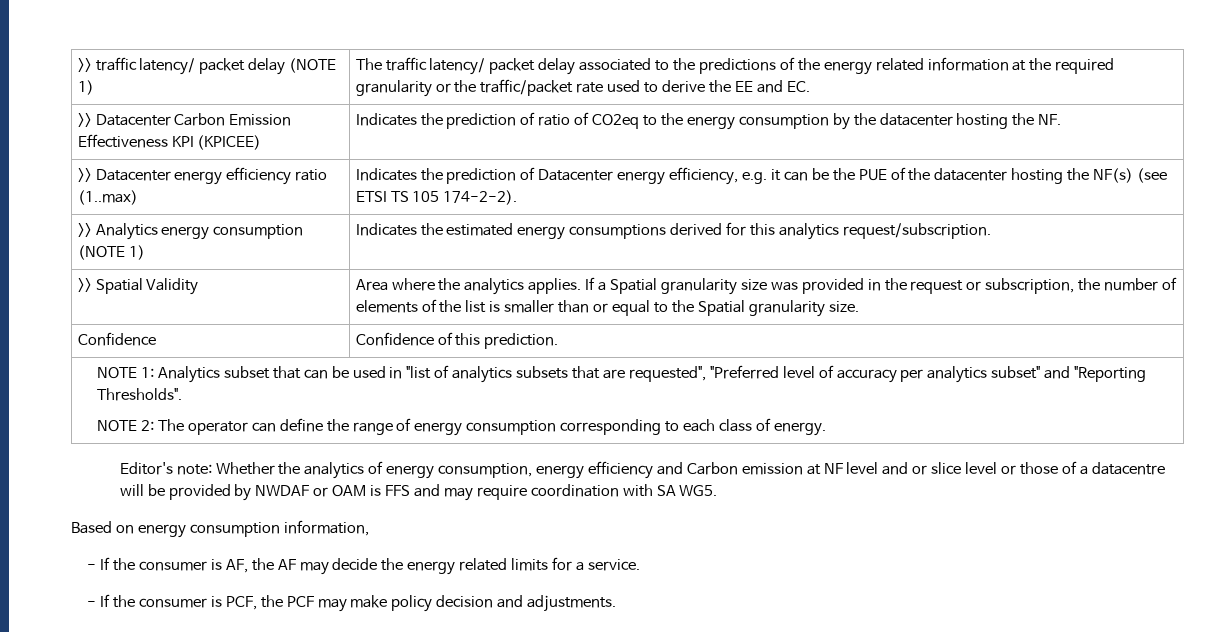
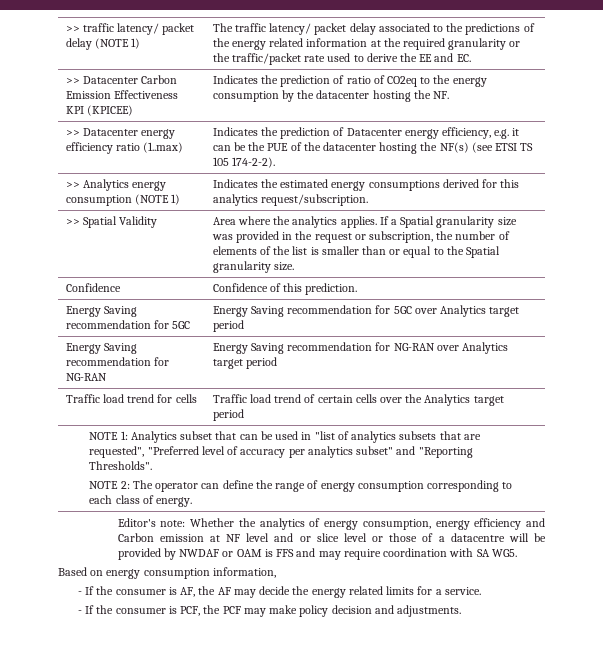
(559, 341) none -> [65,306,137,317] [65,320,191,329] [212,305,520,317] [212,320,244,332] [65,343,137,354] [65,357,169,366] [65,373,107,381] [212,342,509,354] [212,357,277,369] [65,394,197,403] [212,394,504,406] [212,409,244,421] // Energy Saving recommendation for 5GC | Energy Saving recommendation for 5GC over Analytics target period // Energy Saving recommendation for NG-RAN | Energy Saving recommendation for NG-RAN over Analytics target period // Traffic load trend for cells | Traffic load trend of certain cells over the Analytics target period

